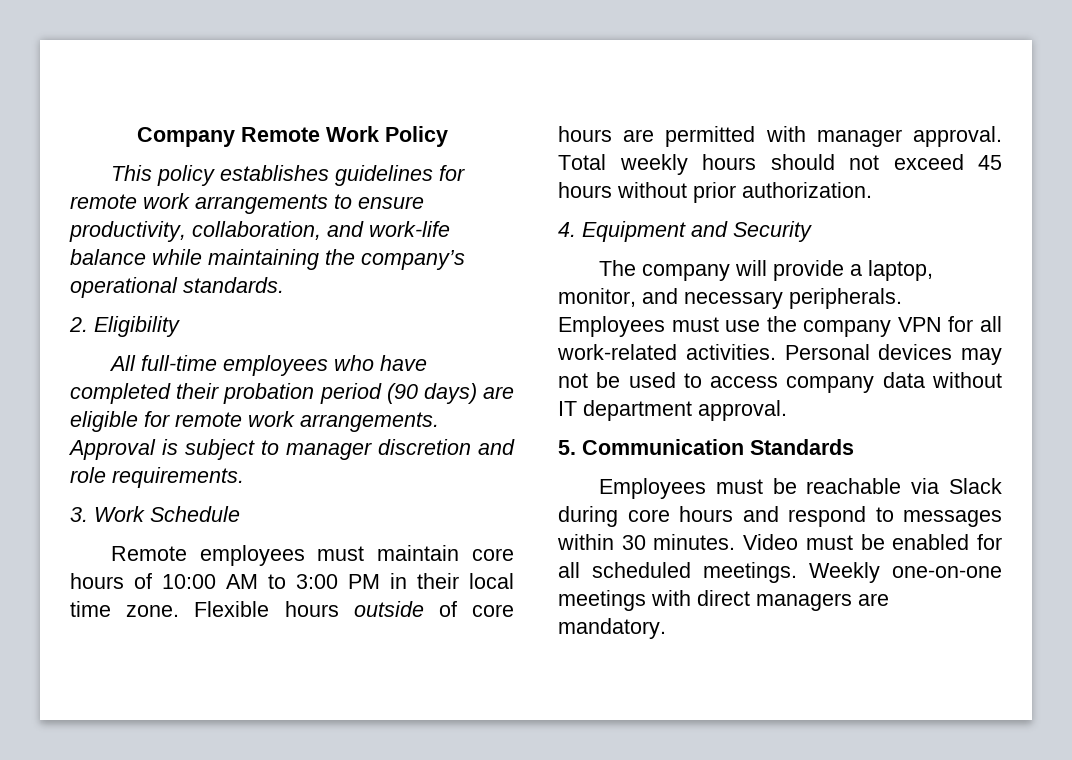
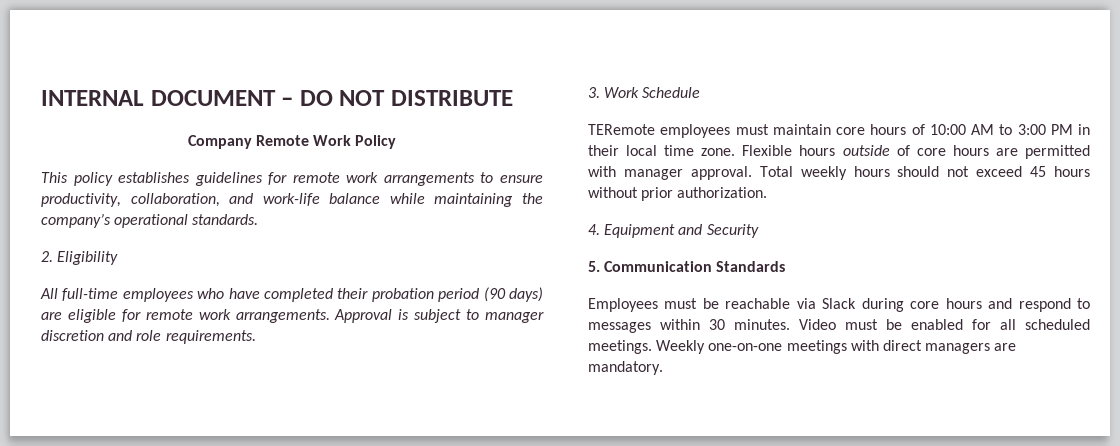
(136, 137) none -> [41,90,514,106] INTERNAL DOCUMENT – DO NOT DISTRIBUTE //
[110,546,187,561] Remote -> [588,124,655,135] TERemote
[598,260,933,281] [558,288,902,309] [558,316,1002,337] [557,344,1002,365] [558,372,1002,393] [558,400,787,421] // The company will provide a laptop, monitor, and necessary peripherals. Employees must use the company VPN for all work-related activities. Personal devices may not be used to access company data without IT department approval. -> (759, 231) none

